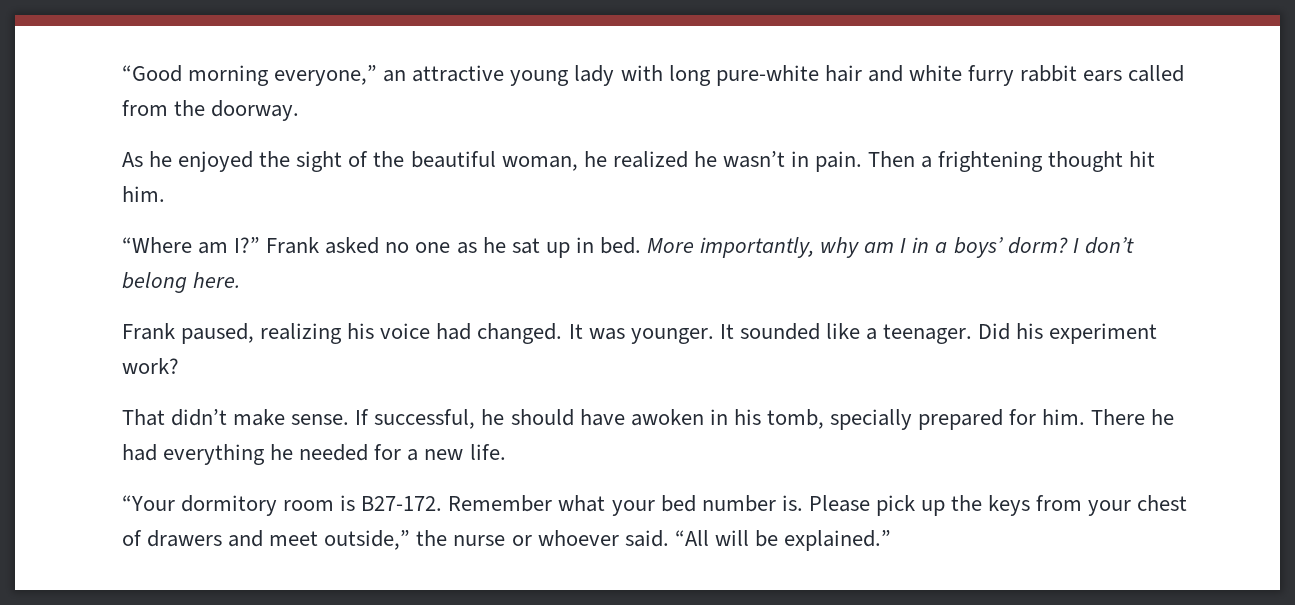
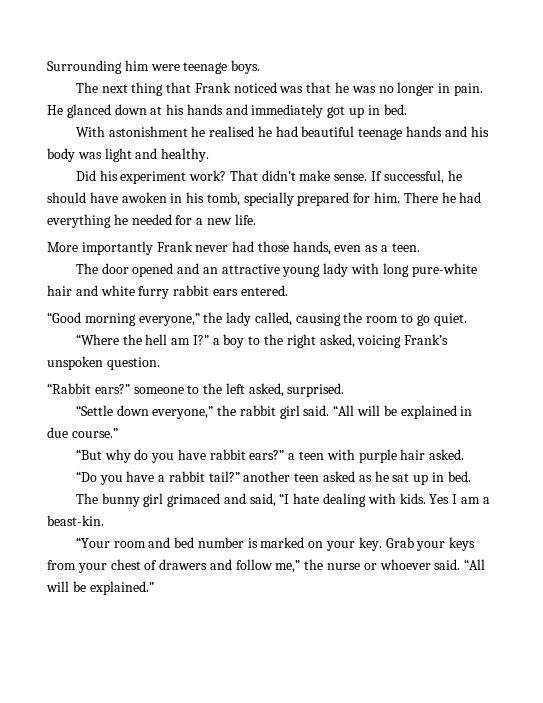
[122,65,1185,86] [122,100,300,121] [122,151,1156,172] [122,186,165,202] [122,237,1134,258] [122,272,241,293] [122,323,973,344] “Good morning everyone,” an attractive young lady with long pure-white hair and white furry rabbit ears called from the doorway. // As he enjoyed the sight of the beautiful woman, he realized he wasn’t in pain. Then a frightening thought hit him. // “Where am I?” Frank asked no one as he sat up in bed. More importantly, why am I in a boys’ dorm? I don’t belong here. // Frank paused, realizing his voice had changed. It was younger. It sounded like a teenager. -> [47,60,261,74] [75,82,483,96] [47,104,407,118] [75,126,489,140] [47,148,210,162] Surrounding him were teenage boys. // The next thing that Frank noticed was that he was no longer in pain. He glanced down at his hands and immediately got up in bed. // With astonishment he realised he had beautiful teenage hands and his body was light and healthy. //
(179, 366) // -> (227, 175) none
[122,495,983,516] “Your dormitory room is B27-172. Remember what your bed number is. Please pick up the -> [47,241,420,255] [75,263,477,277] [47,285,288,299] [47,312,467,326] [75,334,449,348] [47,356,160,370] [47,383,345,397] [75,405,473,419] [47,427,118,438] [75,449,465,463] [75,471,471,485] [75,493,490,507] [47,515,104,526] [75,537,446,551] More importantly Frank never had those hands, even as a teen. // The door opened and an attractive young lady with long pure-white hair and white furry rabbit ears entered. // “Good morning everyone,” the lady called, causing the room to go quiet. // “Where the hell am I?” a boy to the right asked, voicing Frank’s unspoken question. // “Rabbit ears?” someone to the left asked, surprised. // “Settle down everyone,” the rabbit girl said. “All will be explained in due course.” // “But why do you have rabbit ears?” a teen with purple hair asked. // “Do you have a rabbit tail?” another teen asked as he sat up in bed. // The bunny girl grimaced and said, “I hate dealing with kids. Yes I am a beast-kin. // “Your room and bed number is marked on your key. Grab your
[269,530,411,550] meet outside,” -> [235,559,301,573] follow me,”

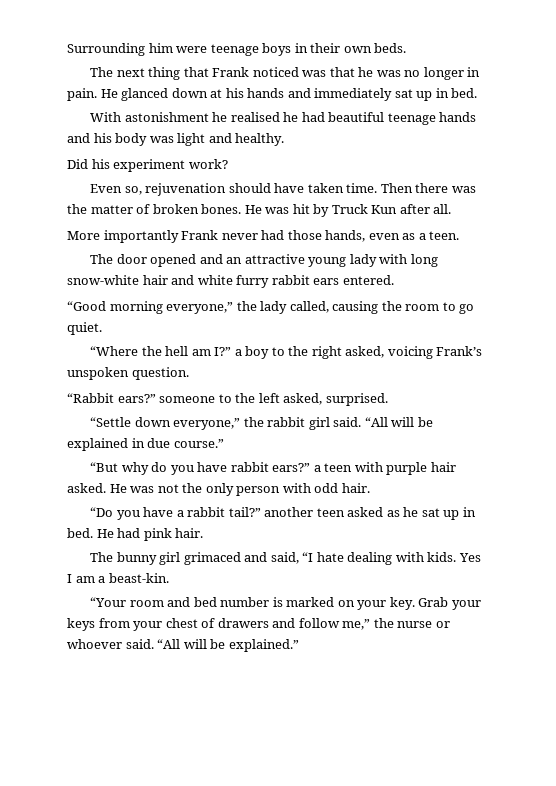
[231,60,261,74] boys. -> [262,43,407,56] boys in their own beds.
[327,106,346,118] got -> [394,89,413,98] sat
[229,170,462,184] [47,192,482,206] [47,214,256,228] That didn’t make sense. If successful, he should have awoken in his tomb, specially prepared for him. There he had everything he needed for a new life. -> [90,183,476,196] [67,204,452,217] // Even so, rejuvenation should have taken time. Then there was the matter of broken bones. He was hit by Truck Kun after all.
[411,263,477,277] pure-white -> [67,275,139,285] snow-white
(465, 454) none -> [109,483,370,496] He was not the only person with odd hair.
(471, 476) none -> [96,528,204,541] He had pink hair.

